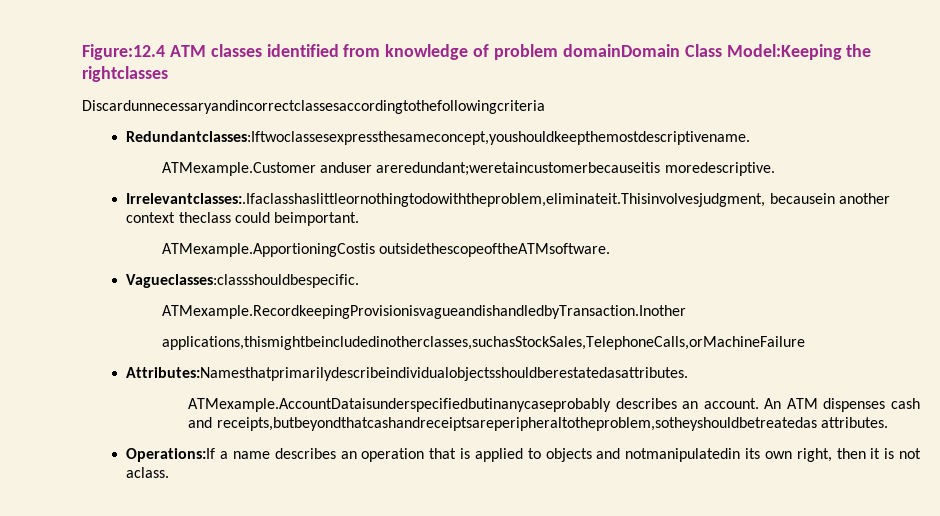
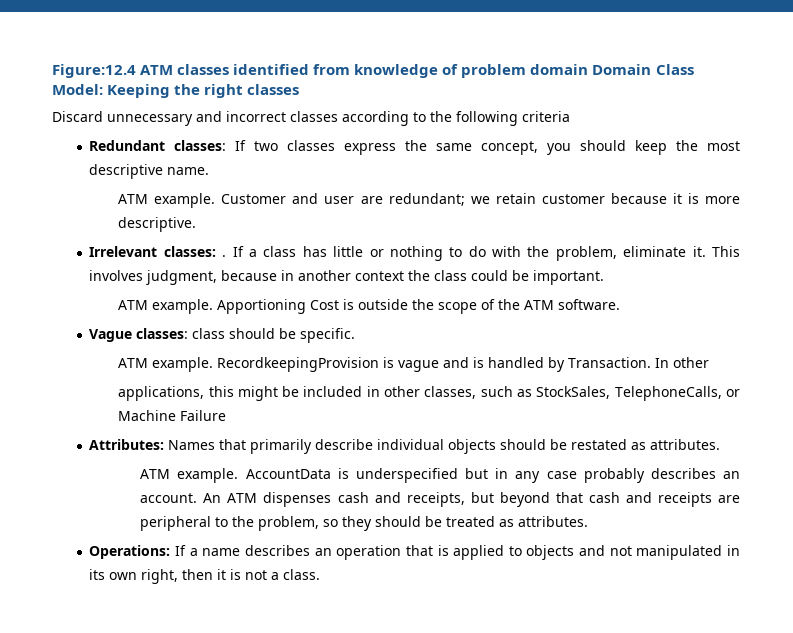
[562,44,872,60] [82,66,168,82] [82,100,545,114] [126,131,751,145] [161,162,775,176] [126,193,890,207] [126,212,360,226] [161,243,611,257] [126,274,360,288] [161,305,686,319] [161,336,805,350] [126,367,689,381] [188,398,612,412] domainDomain Class Model:Keeping the rightclasses // Discardunnecessaryandincorrectclassesaccordingtothefollowingcriteria // Redundantclasses:Iftwoclassesexpressthesameconcept,youshouldkeepthemostdescriptivename. // ATMexample.Customer anduser areredundant;weretaincustomerbecauseitis moredescriptive. // Irrelevantclasses:.Ifaclasshaslittleornothingtodowiththeproblem,eliminateit.Thisinvolvesjudgment, becausein another context theclass could beimportant. // ATMexample.ApportioningCostis outsidethescopeoftheATMsoftware. // Vagueclasses:classshouldbespecific. // ATMexample.RecordkeepingProvisionisvagueandishandledbyTransaction.Inother // applications,thismightbeincludedinotherclasses,suchasStockSales,TelephoneCalls,orMachineFailure // Attributes:Namesthatprimarilydescribeindividualobjectsshouldberestatedasattributes. // ATMexample.AccountDataisunderspecifiedbutinanycaseprobably -> [530,64,694,75] [52,84,300,98] [52,111,570,126] [89,140,740,155] [89,164,210,179] [118,193,741,208] [118,217,197,232] [89,246,740,261] [89,270,605,285] [118,299,621,314] [89,328,356,343] [118,357,710,372] [118,386,740,401] [118,410,227,421] [89,439,721,454] [140,468,645,483] domain Domain Class Model: Keeping the right classes // Discard unnecessary and incorrect classes according to the following criteria // Redundant classes: If two classes express the same concept, you should keep the most descriptive name. // ATM example. Customer and user are redundant; we retain customer because it is more descriptive. // Irrelevant classes: . If a class has little or nothing to do with the problem, eliminate it. This involves judgment, because in another context the class could be important. // ATM example. Apportioning Cost is outside the scope of the ATM software. // Vague classes: class should be specific. // ATM example. RecordkeepingProvision is vague and is handled by Transaction. In other // applications, this might be included in other classes, such as StockSales, TelephoneCalls, or Machine Failure // Attributes: Names that primarily describe individual objects should be restated as attributes. // ATM example. AccountData is underspecified but in any case probably
[216,417,889,431] [126,448,216,462] receipts,butbeyondthatcashandreceiptsareperipheraltotheproblem,sotheyshouldbetreatedas attributes. // Operations:If -> [406,492,740,507] [140,516,589,531] [89,545,187,559] receipts, but beyond that cash and receipts are peripheral to the problem, so they should be treated as attributes. // Operations: If
[625,448,741,462] notmanipulatedin -> [609,545,740,560] not manipulated in
[126,467,170,478] aclass. -> [271,569,321,580] a class.

